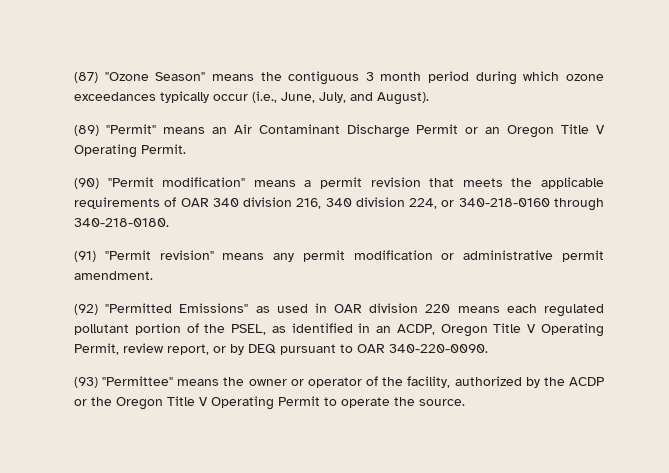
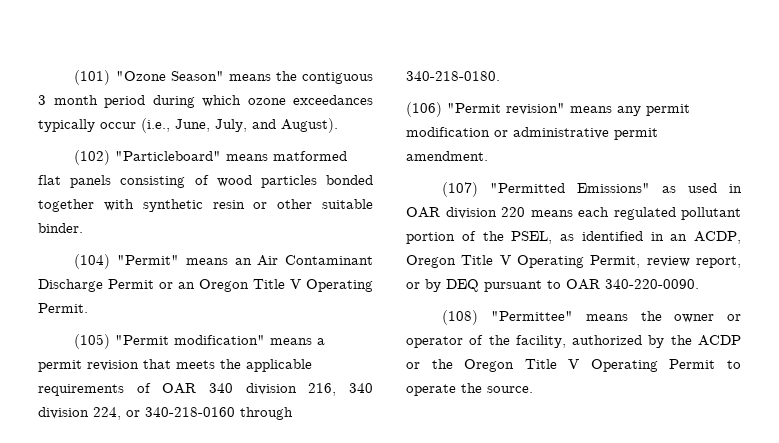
[74,72,98,83] (87) -> [74,70,111,85] (101)
[74,125,99,136] (89) -> [74,150,348,165] [38,175,373,188] [38,199,373,212] [38,223,83,233] [74,254,111,269] (102) "Particleboard" means matformed flat panels consisting of wood particles bonded together with synthetic resin or other suitable binder. // (104)
[74,178,99,189] (90) -> [74,334,111,349] (105)
[74,251,96,262] (91) -> [406,102,442,117] (106)
[74,304,98,315] (92) -> [442,182,479,197] (107)
[74,377,98,388] (93) -> [442,310,479,325] (108)

